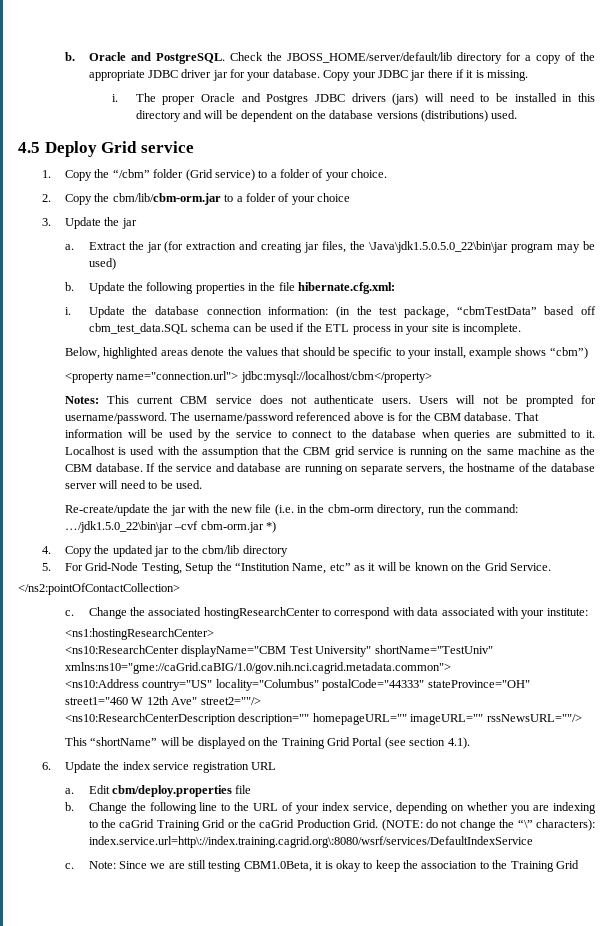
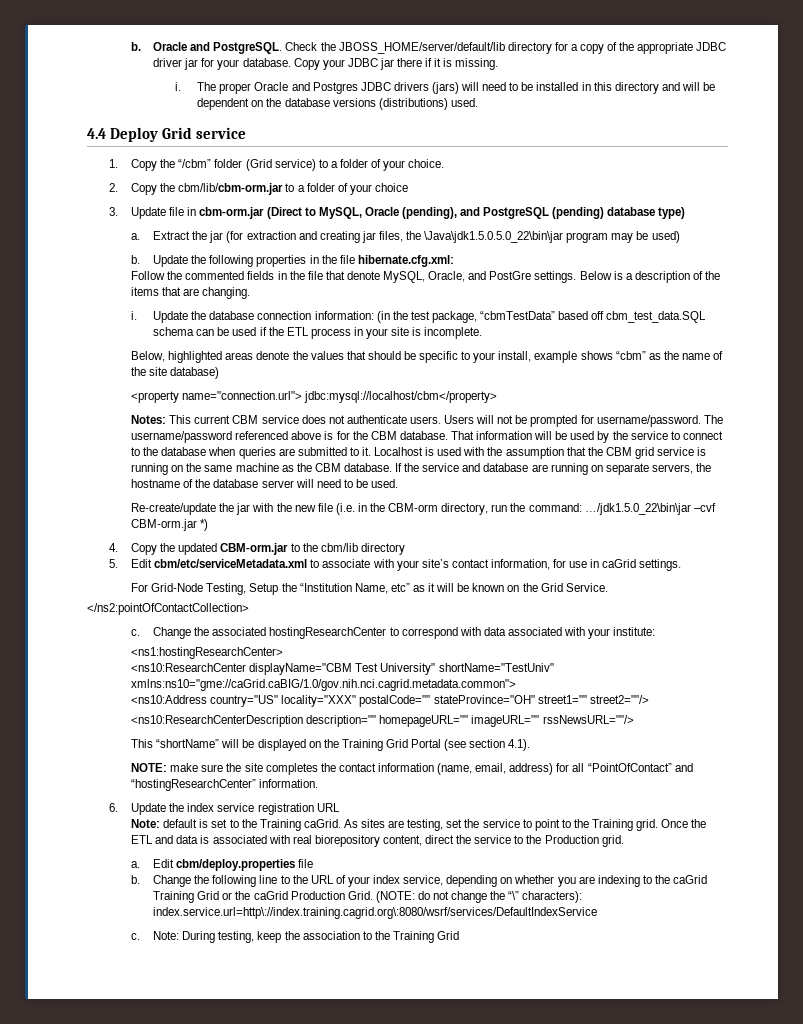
[18,142,40,153] 4.5 -> [87,128,106,139] 4.4
[104,217,137,229] the jar -> [169,207,686,219] file in cbm-orm.jar (Direct to MySQL, Oracle (pending), and PostgreSQL (pending) database type)
(396, 288) none -> [131,271,721,283] [131,287,251,299] // Follow the commented fields in the file that denote MySQL, Oracle, and PostGre settings. Below is a description of the items that are changing.
[549,347,588,359] “cbm”) -> [615,351,724,360] [131,367,220,379] “cbm” as the name of the site database)
[327,504,374,513] cbm-orm -> [388,503,439,512] CBM-orm
[200,521,264,533] cbm-orm.jar -> [131,519,198,531] CBM-orm.jar
[154,546,170,557] jar -> [220,543,289,555] CBM-orm.jar
(51, 567) none -> [131,559,682,571] Edit cbm/etc/serviceMetadata.xml to associate with your site’s contact information, for use in caGrid settings. //
[215,679,530,691] [65,696,198,705] locality="Columbus" postalCode="44333" stateProvince="OH" street1="460 W 12th Ave" -> [281,695,587,707] locality="XXX" postalCode="" stateProvince="OH" street1=""
(470, 743) none -> [131,763,693,775] [131,779,319,791] // NOTE: make sure the site completes the contact information (name, email, address) for all “PointOfContact” and “hostingResearchCenter” information.
(276, 766) none -> [131,819,707,831] [131,835,624,847] // Note: default is set to the Training caGrid. As sites are testing, set the service to point to the Training grid. Once the ETL and data is associated with real biorepository content, direct the service to the Production grid.
[118,860,373,872] Since we are still testing CBM1.0Beta, it is okay to -> [182,931,255,943] During testing,

